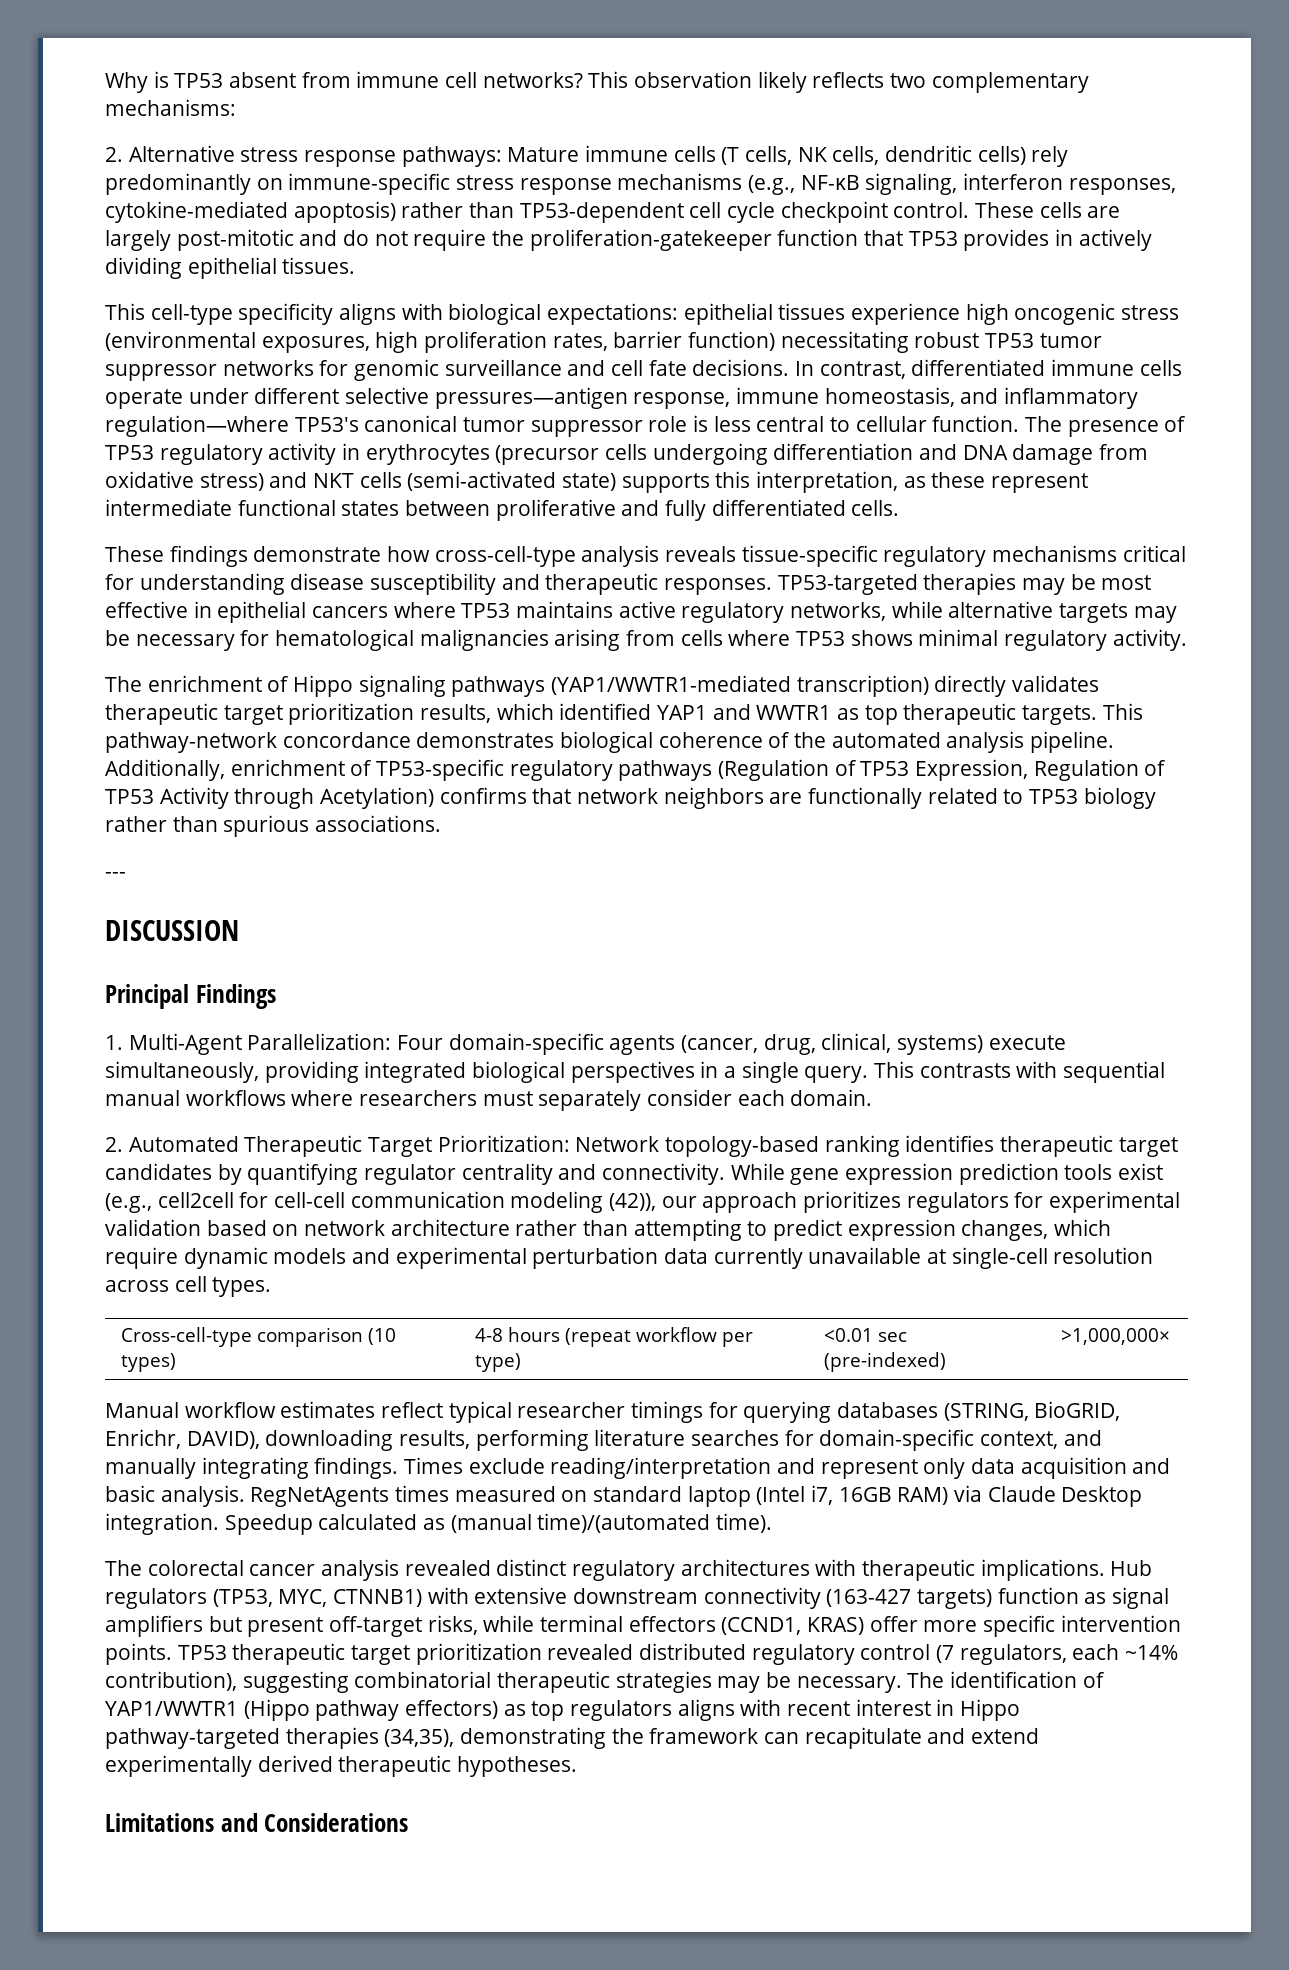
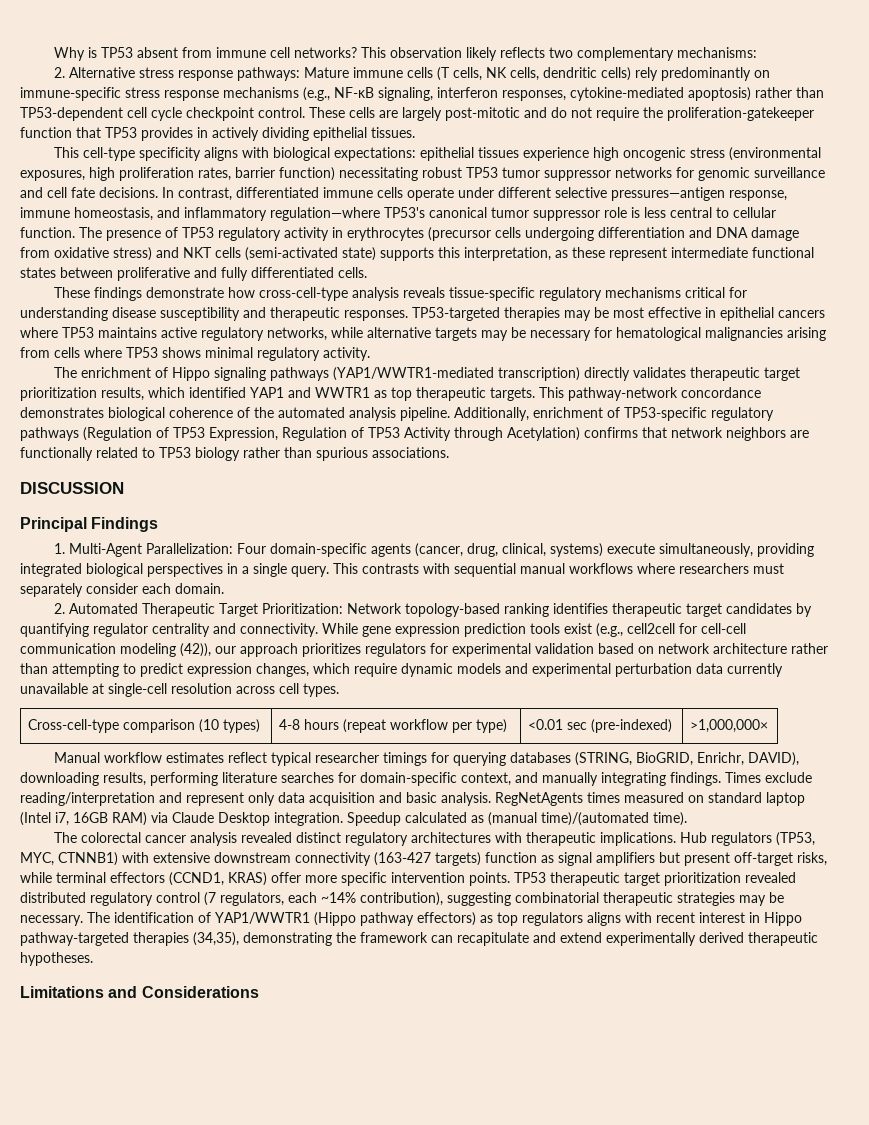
[105,872,126,878] // --- -> (449, 452) none

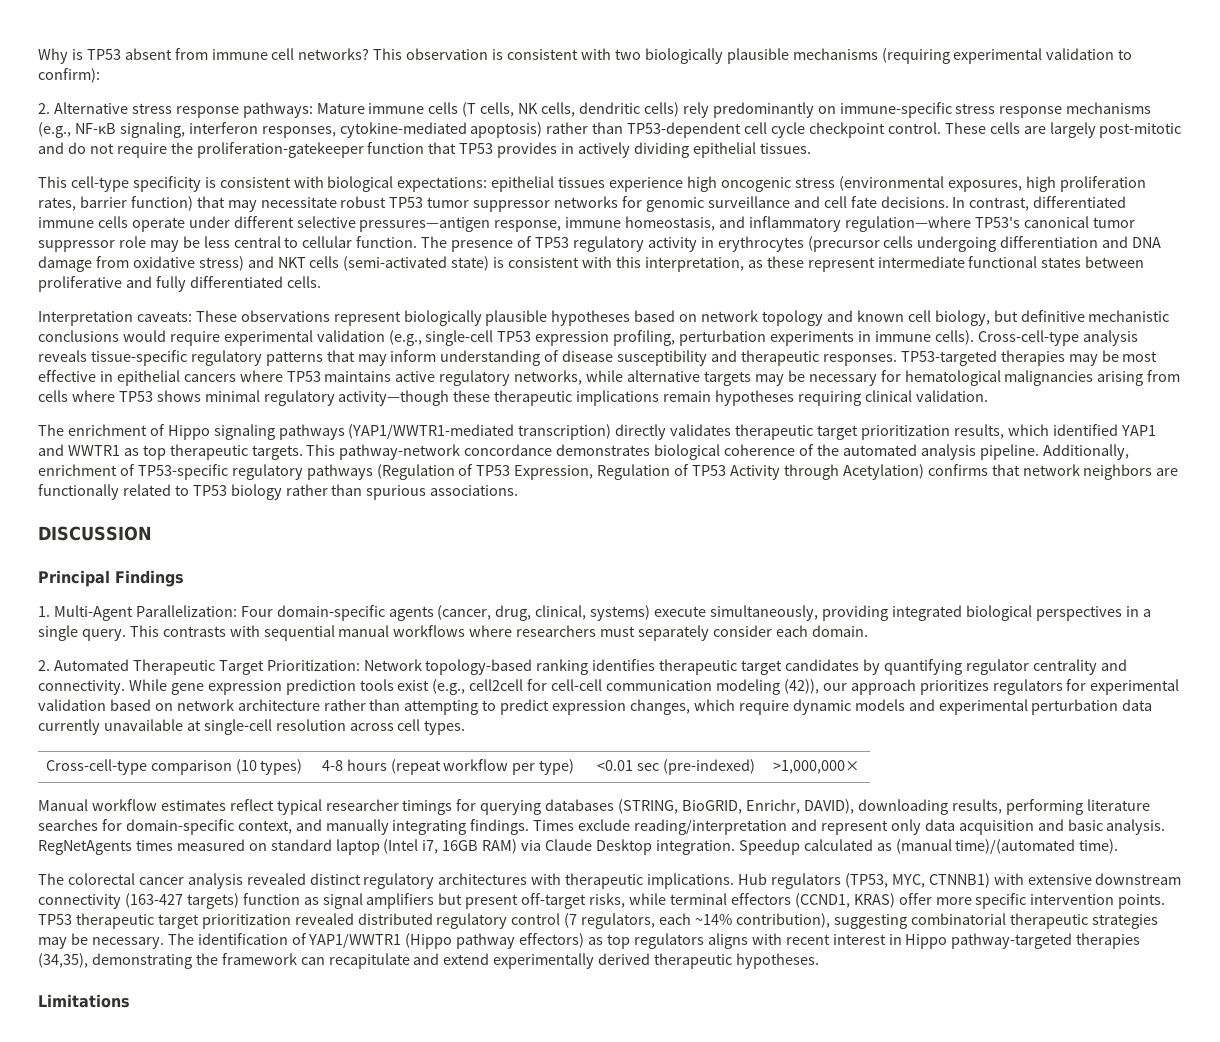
[465,47,757,61] likely reflects two complementary mechanisms: -> [492,48,1133,64] [38,68,100,83] is consistent with two biologically plausible mechanisms (requiring experimental validation to confirm):
[203,147,238,161] aligns -> [204,177,291,188] is consistent
[339,167,418,181] necessitating -> [196,196,337,212] that may necessitate
[631,207,640,218] is -> [149,236,200,252] may be
[380,247,434,261] supports -> [493,256,613,268] is consistent with
[53,287,747,301] [20,307,108,321] These findings demonstrate how cross-cell-type analysis reveals tissue-specific regulatory mechanisms critical for understanding -> [38,310,1170,326] [38,330,1138,346] [38,350,560,366] Interpretation caveats: These observations represent biologically plausible hypotheses based on network topology and known cell biology, but definitive mechanistic conclusions would require experimental validation (e.g., single-cell TP53 expression profiling, perturbation experiments in immune cells). Cross-cell-type analysis reveals tissue-specific regulatory patterns that may inform understanding of
[323,347,370,361] activity. -> [338,390,988,406] activity—though these therapeutic implications remain hypotheses requiring clinical validation.
[108,986,259,998] and Considerations -> (130, 1001) none

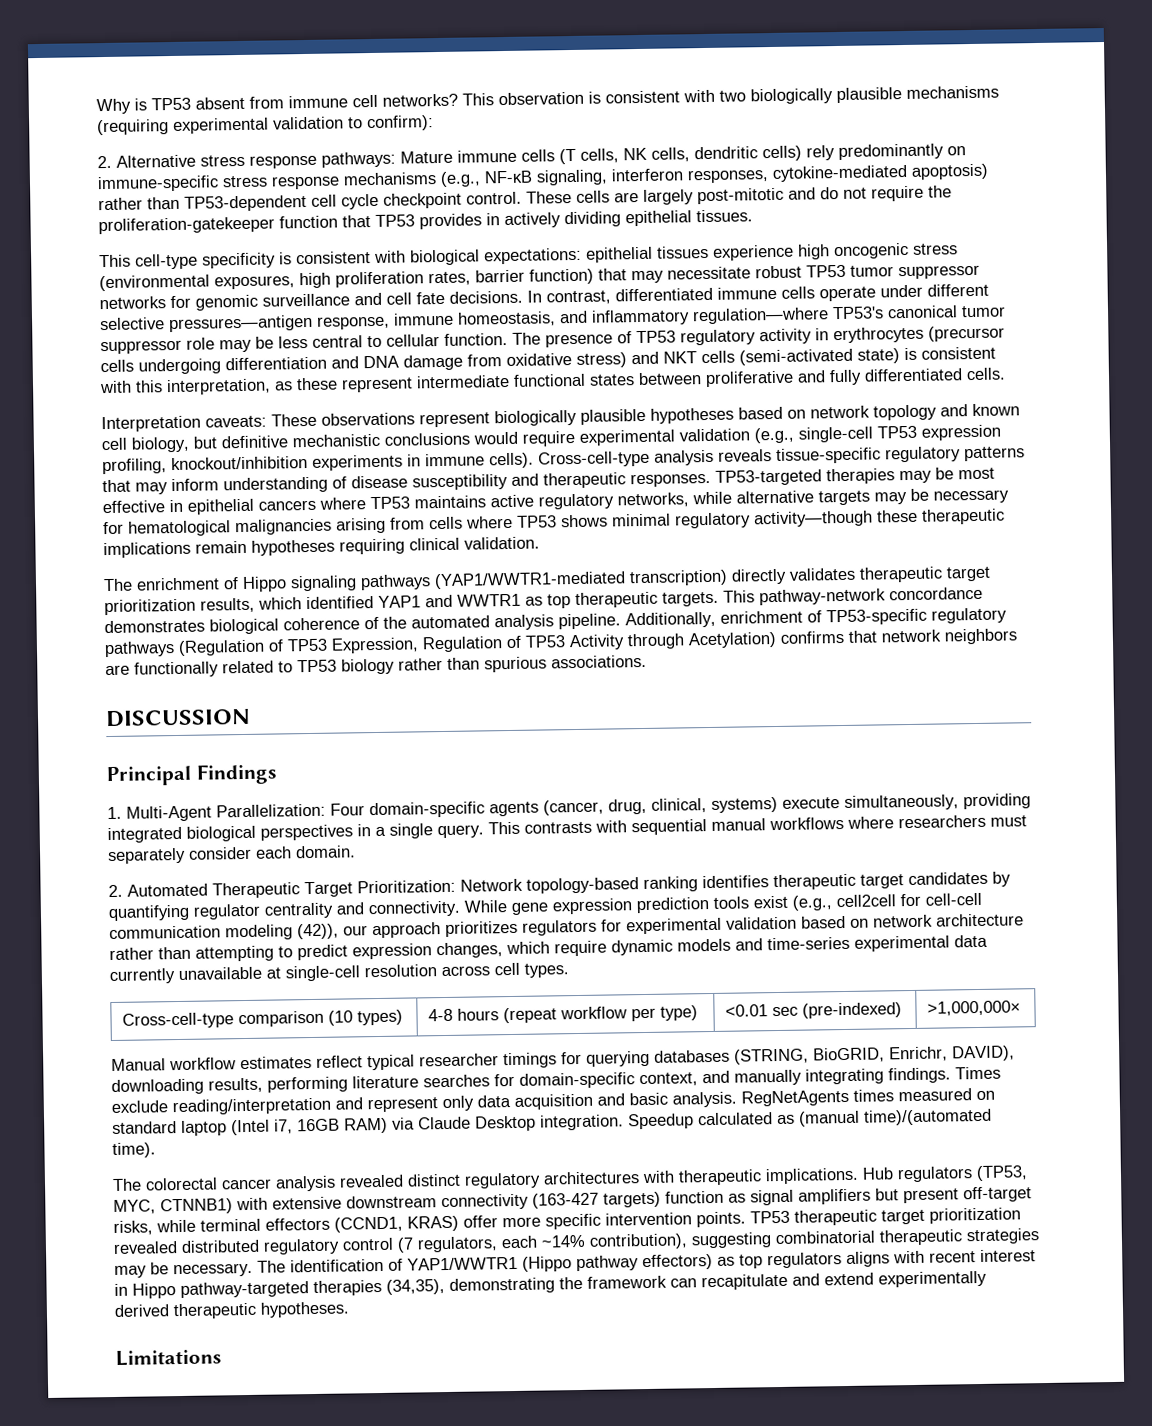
[679,330,767,346] perturbation -> [171,456,308,471] knockout/inhibition
[938,699,1119,715] experimental perturbation -> [767,935,950,952] time-series experimental

